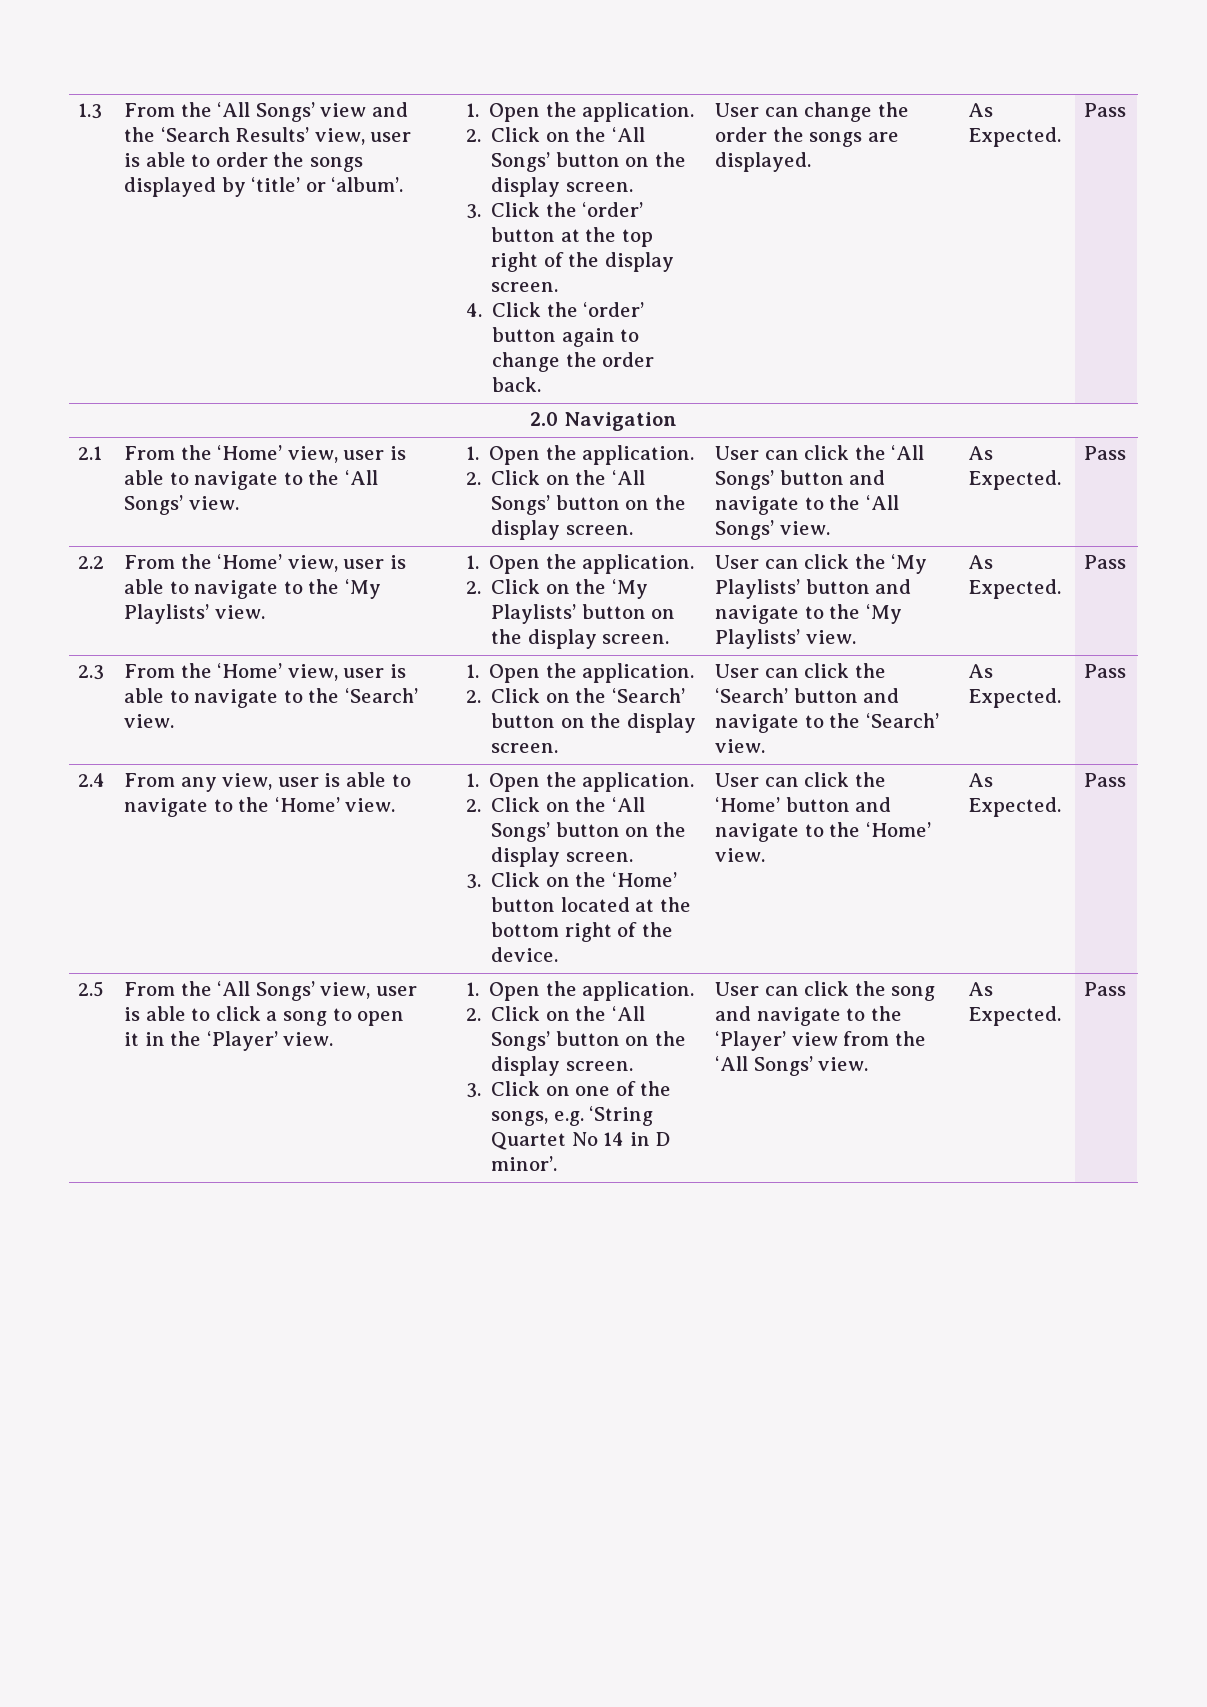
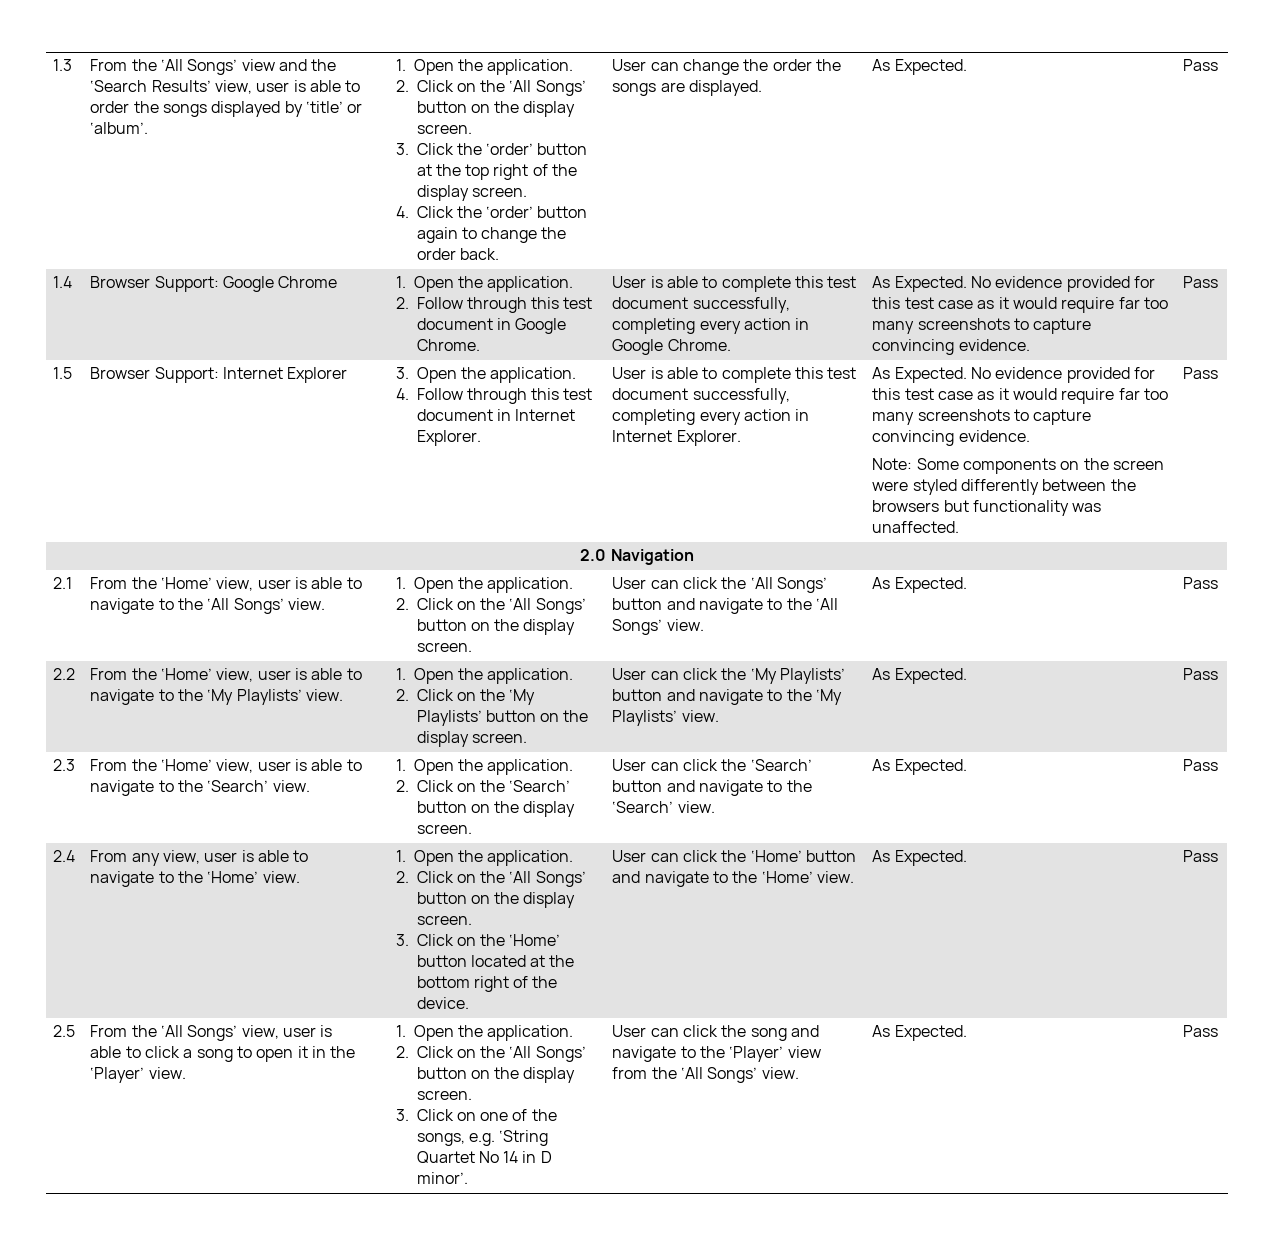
(1127, 110) none -> [53,276,73,288] [90,276,338,292] [395,276,574,292] [395,297,593,313] [416,318,567,334] [416,339,480,351] [612,276,857,292] [612,297,790,313] [612,318,810,334] [612,339,731,355] [872,276,1155,292] [872,297,1168,313] [872,318,1092,334] [872,339,1030,355] [1183,276,1219,288] [53,367,73,379] [90,367,348,383] [395,367,577,383] [395,388,593,404] [416,409,576,421] [416,430,481,446] [612,367,857,383] [612,388,790,404] [612,409,810,425] [612,430,741,446] [872,367,1155,383] [872,388,1168,404] [872,409,1092,425] [872,430,1030,446] [872,458,1164,474] [872,479,1136,495] [872,500,1102,516] [872,521,960,533] [1183,367,1219,379] // 1.4 | Browser Support: Google Chrome | 1. Open the application. // 2. Follow through this test document in Google Chrome. | User is able to complete this test document successfully, completing every action in Google Chrome. | As Expected. No evidence provided for this test case as it would require far too many screenshots to capture convincing evidence. | Pass // 1.5 | Browser Support: Internet Explorer | 3. Open the application. // 4. Follow through this test document in Internet Explorer. | User is able to complete this test document successfully, completing every action in Internet Explorer. | As Expected. No evidence provided for this test case as it would require far too many screenshots to capture convincing evidence. // Note: Some components on the screen were styled differently between the browsers but functionality was unaffected. | Pass

